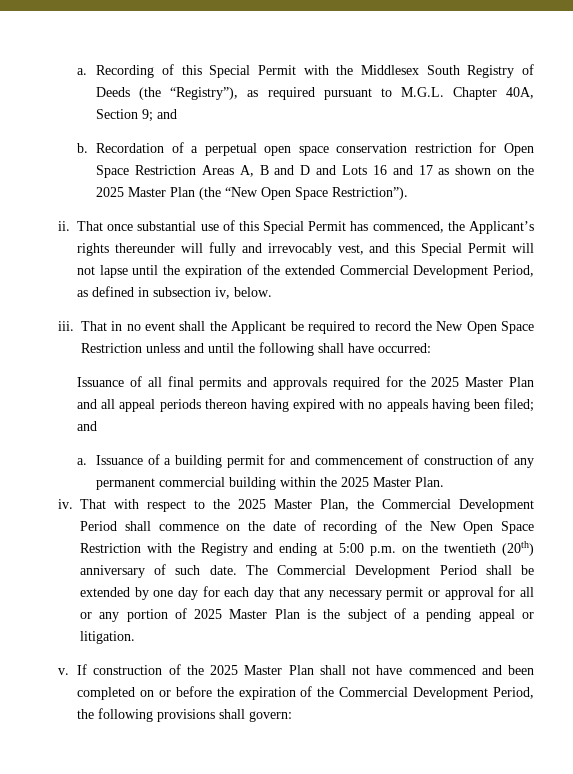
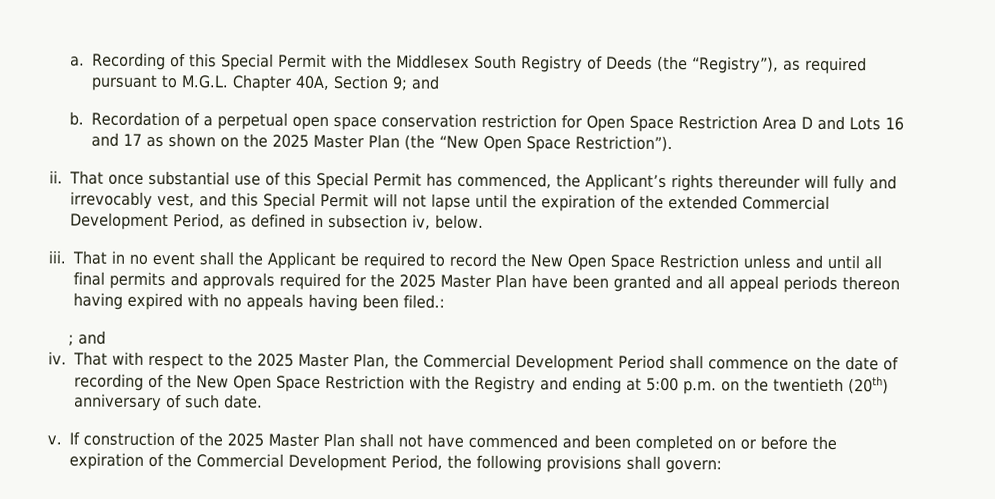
[201,165,295,177] Areas A, B and -> [762,116,798,130] Area
[238,342,432,356] [77,376,142,387] the following shall have occurred: // Issuance of -> (860, 262) none
(534, 382) none -> [530,274,671,293] have been granted
[504,398,535,412] [77,421,98,431] [77,454,534,468] [96,477,445,490] filed; and // a. Issuance of a building permit for and commencement of construction of any permanent commercial building within the 2025 Master Plan. -> [402,294,445,309] [68,330,107,346] filed.: // ; and
[245,565,534,578] [80,586,534,600] [80,608,534,622] [80,631,136,644] The Commercial Development Period shall be extended by one day for each day that any necessary permit or approval for all or any portion of 2025 Master Plan is the subject of a pending appeal or litigation. -> (263, 401) none

